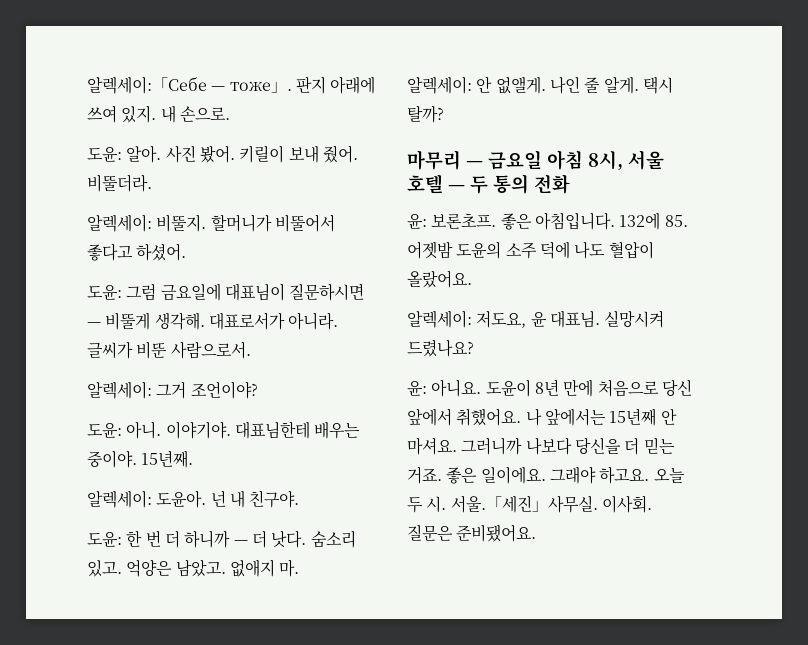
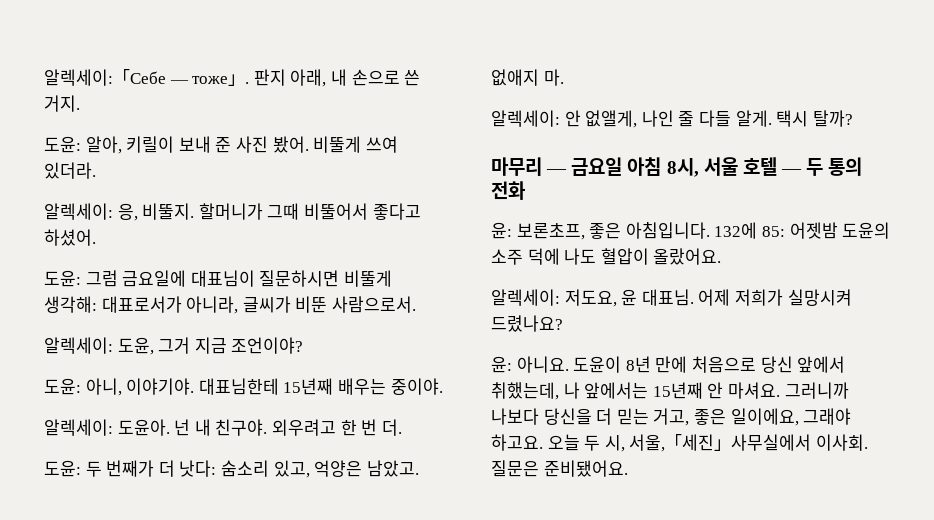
[330,76,376,94] [87,105,230,123] [87,145,358,163] [87,174,152,192] [87,214,152,232] 아래에 쓰여 있지. 내 손으로. // 도윤: 알아. 사진 봤어. 키릴이 보내 줬어. 비뚤더라. // 알렉세이: -> [290,69,421,87] [44,95,80,112] [44,136,398,154] [44,162,96,179] [44,203,138,221] 아래, 내 손으로 쓴 거지. // 도윤: 알아, 키릴이 보내 준 사진 봤어. 비뚤게 쓰여 있더라. // 알렉세이: 응,
(272, 223) none -> [267,203,300,220] 그때
[87,312,339,330] — 비뚤게 생각해. 대표로서가 아니라. -> [343,270,392,287] [44,296,239,314] 비뚤게 생각해: 대표로서가 아니라,
[156,381,187,399] 그거 -> [117,337,227,355] 도윤, 그거 지금
[126,421,162,439] 아니. -> [85,378,122,396] 아니,
(310, 430) none -> [283,378,334,395] 15년째
[141,450,194,468] 15년째. -> (443, 386) none
[87,530,356,548] [87,560,122,577] // 도윤: 한 번 더 하니까 — 더 낫다. 숨소리 있고. -> [271,419,402,436] [44,460,310,478] 외우려고 한 번 더. // 도윤: 두 번째가 더 낫다: 숨소리 있고,
[495,76,546,94] 없앨게. -> [585,110,638,128] 없앨게,
(601, 85) none -> [698,110,731,127] 다들
[431,213,497,229] 보론초프. -> [516,223,585,240] 보론초프,
[664,215,688,227] 85. -> [761,226,785,237] 85:
(600, 319) none -> [698,289,783,306] 어제 저희가
[456,408,522,426] 취했어요. -> [491,382,559,400] 취했는데,
[407,466,546,484] 거죠. 좋은 일이에요. -> [653,408,799,426] 거고, 좋은 일이에요,
[426,495,486,513] 시. 서울. -> [604,434,666,452] 시, 서울,
[547,495,598,513] 사무실. -> [731,434,812,451] 사무실에서

